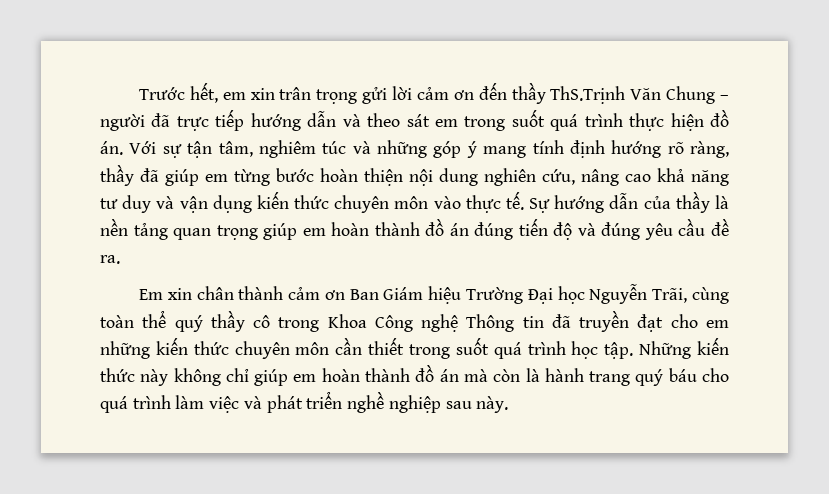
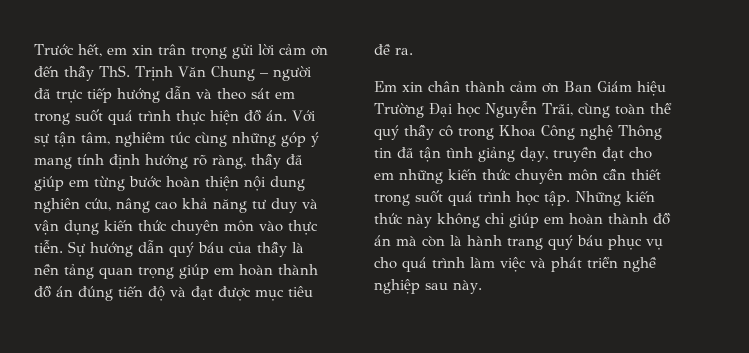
[550,86,626,104] ThS.Trịnh -> [99,65,173,81] ThS. Trịnh
[352,141,371,154] và -> [195,132,227,147] cùng
[505,191,524,210] tế. -> [34,240,63,253] tiễn.
(639, 200) none -> [169,242,224,257] quý báu
[601,218,706,240] đúng yêu cầu -> [191,286,313,301] đạt được mục tiêu
(571, 321) none -> [419,147,548,162] tận tình giảng dạy,
(697, 375) none -> [608,235,663,250] phục vụ

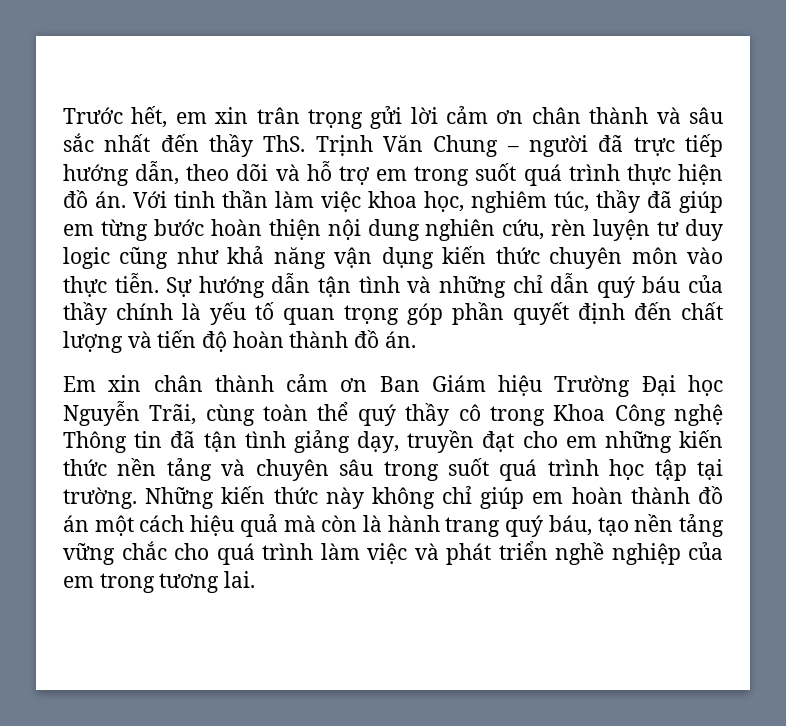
(328, 51) none -> [531,107,723,124] [63,133,151,152] chân thành và sâu sắc nhất
[165,86,270,100] dẫn và theo sát -> [135,161,369,185] dẫn, theo dõi và hỗ trợ
[34,132,319,147] [34,154,246,169] sự tận tâm, nghiêm túc cùng những góp ý mang tính định hướng rõ ràng, -> [174,190,589,213] tinh thần làm việc khoa học, nghiêm túc,
[116,198,318,213] nâng cao khả năng tư duy và -> [551,219,723,241] [63,246,326,269] rèn luyện tư duy logic cũng như khả năng
[169,242,304,257] [34,264,318,279] [34,285,313,301] [374,44,413,55] quý báu của thầy là nền tảng quan trọng giúp em hoàn thành đồ án đúng tiến độ và đạt được mục tiêu đề ra. -> [318,273,723,298] [63,302,723,325] [63,330,416,353] tận tình và những chỉ dẫn quý báu của thầy chính là yếu tố quan trọng góp phần quyết định đến chất lượng và tiến độ hoàn thành đồ án.
[515,169,661,184] chuyên môn cần thiết -> [117,458,374,481] nền tảng và chuyên sâu
[544,191,570,206] tập. -> [654,459,723,481] [63,487,137,509] tập tại trường.
(391, 240) none -> [94,514,278,537] một cách hiệu quả
[577,235,663,250] báu phục vụ -> [548,514,724,537] [63,541,167,565] báu, tạo nền tảng vững chắc
[425,280,482,294] sau này. -> [688,542,723,560] [63,571,256,593] của em trong tương lai.

